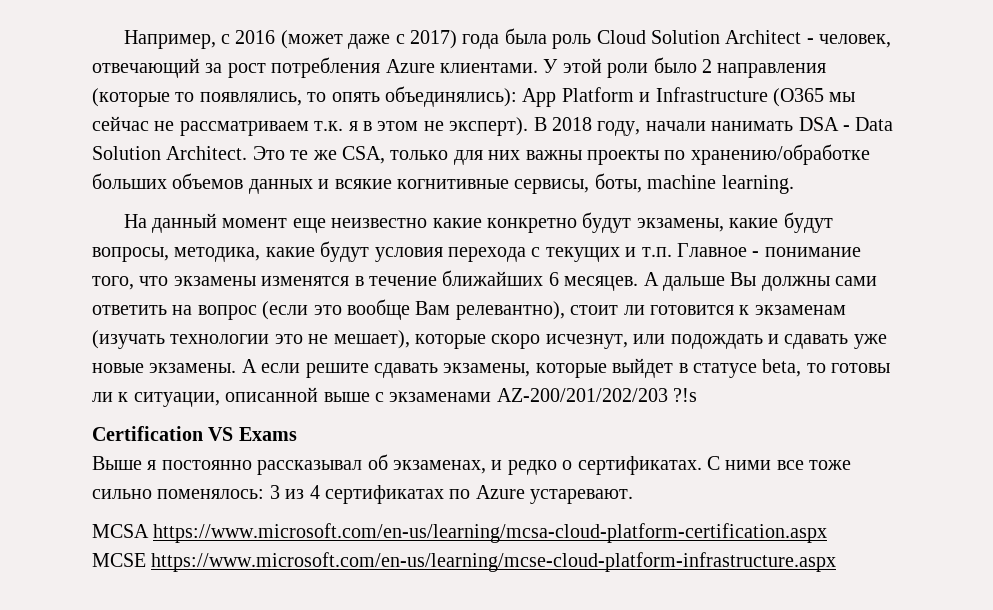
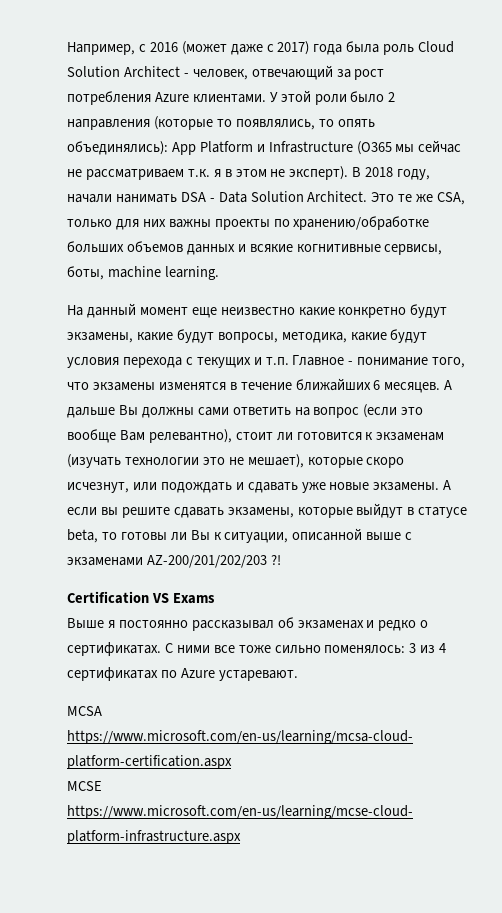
(301, 368) none -> [100,507,118,515] вы
[612,358,674,378] выйдет -> [356,503,404,518] выйдут
(113, 397) none -> [190,530,210,540] Вы
[673,388,698,402] ?!s -> [270,555,281,565] ?!
[393,460,486,474] экзаменах, -> [297,620,364,629] экзаменах

